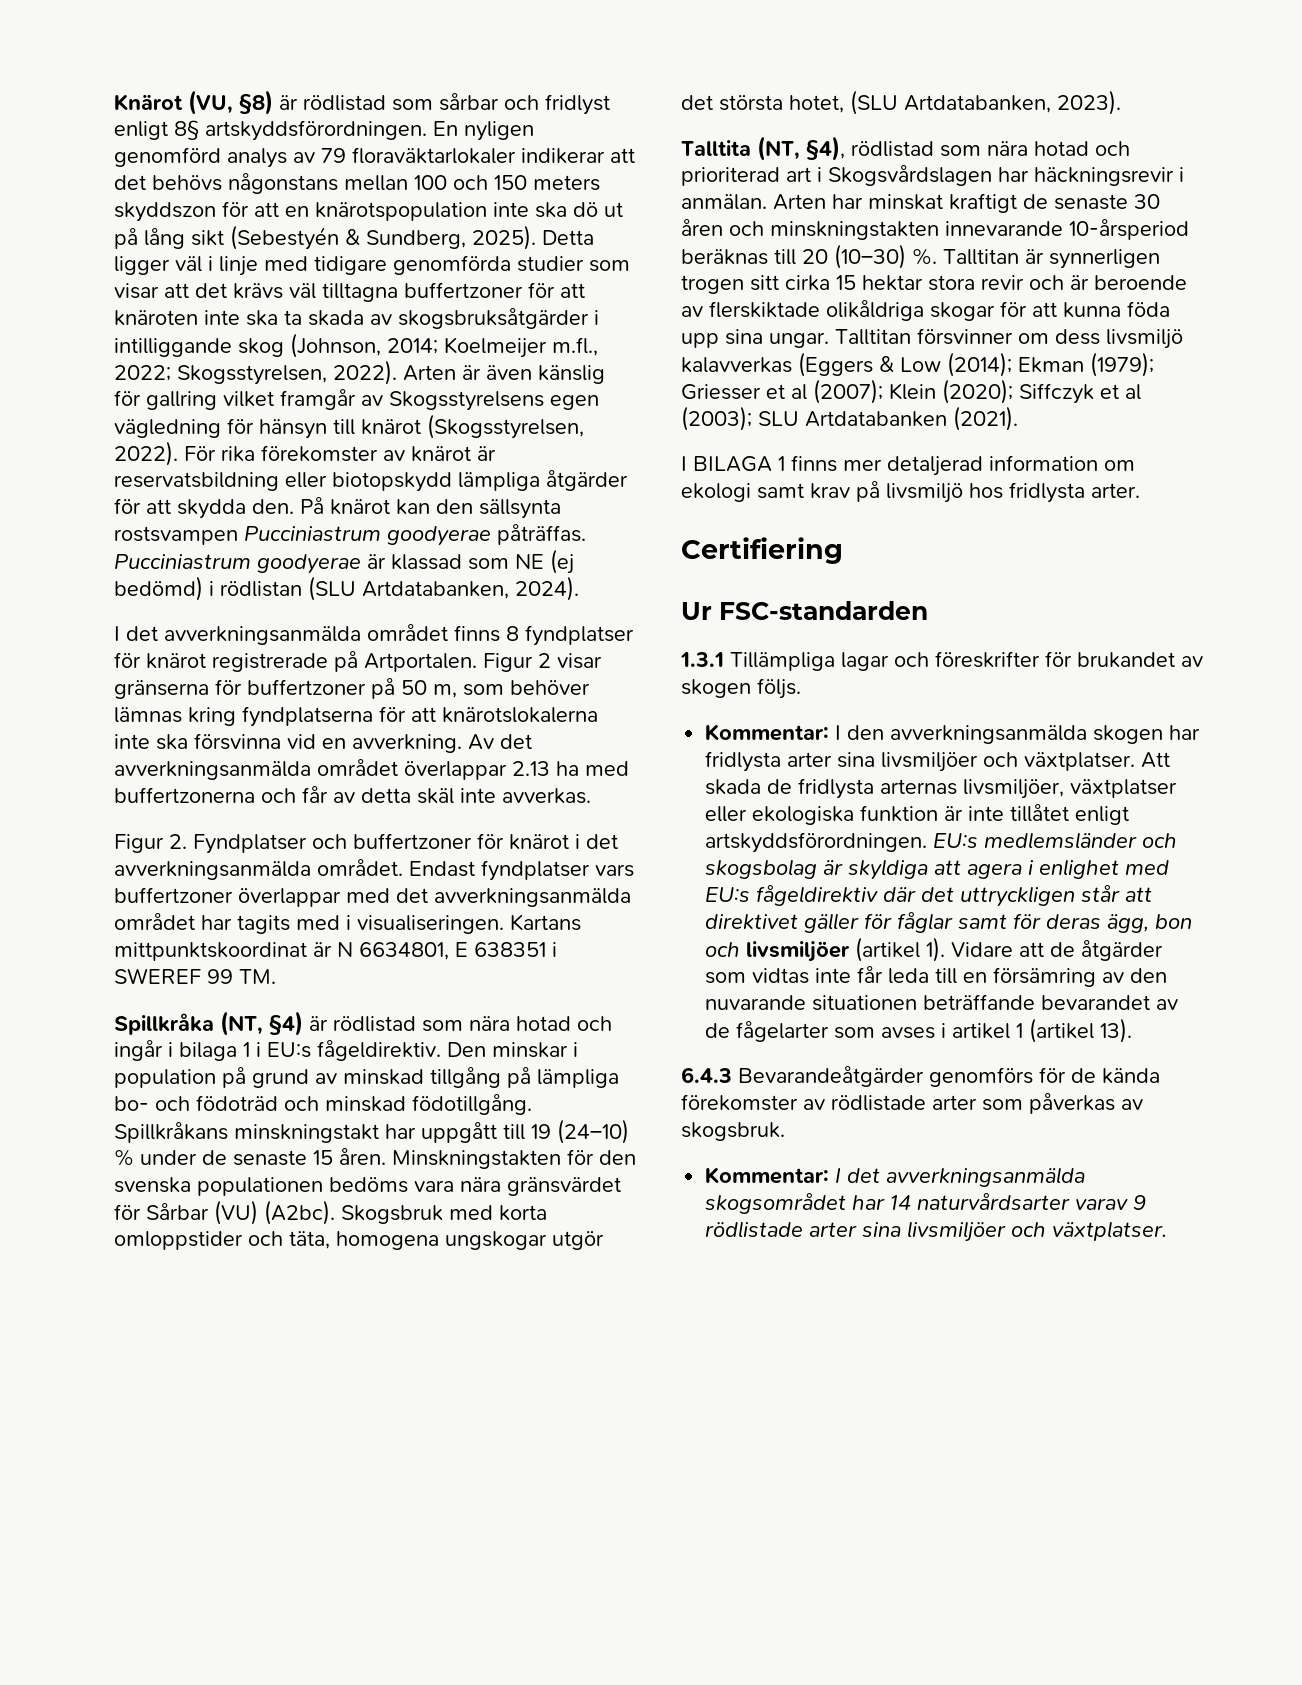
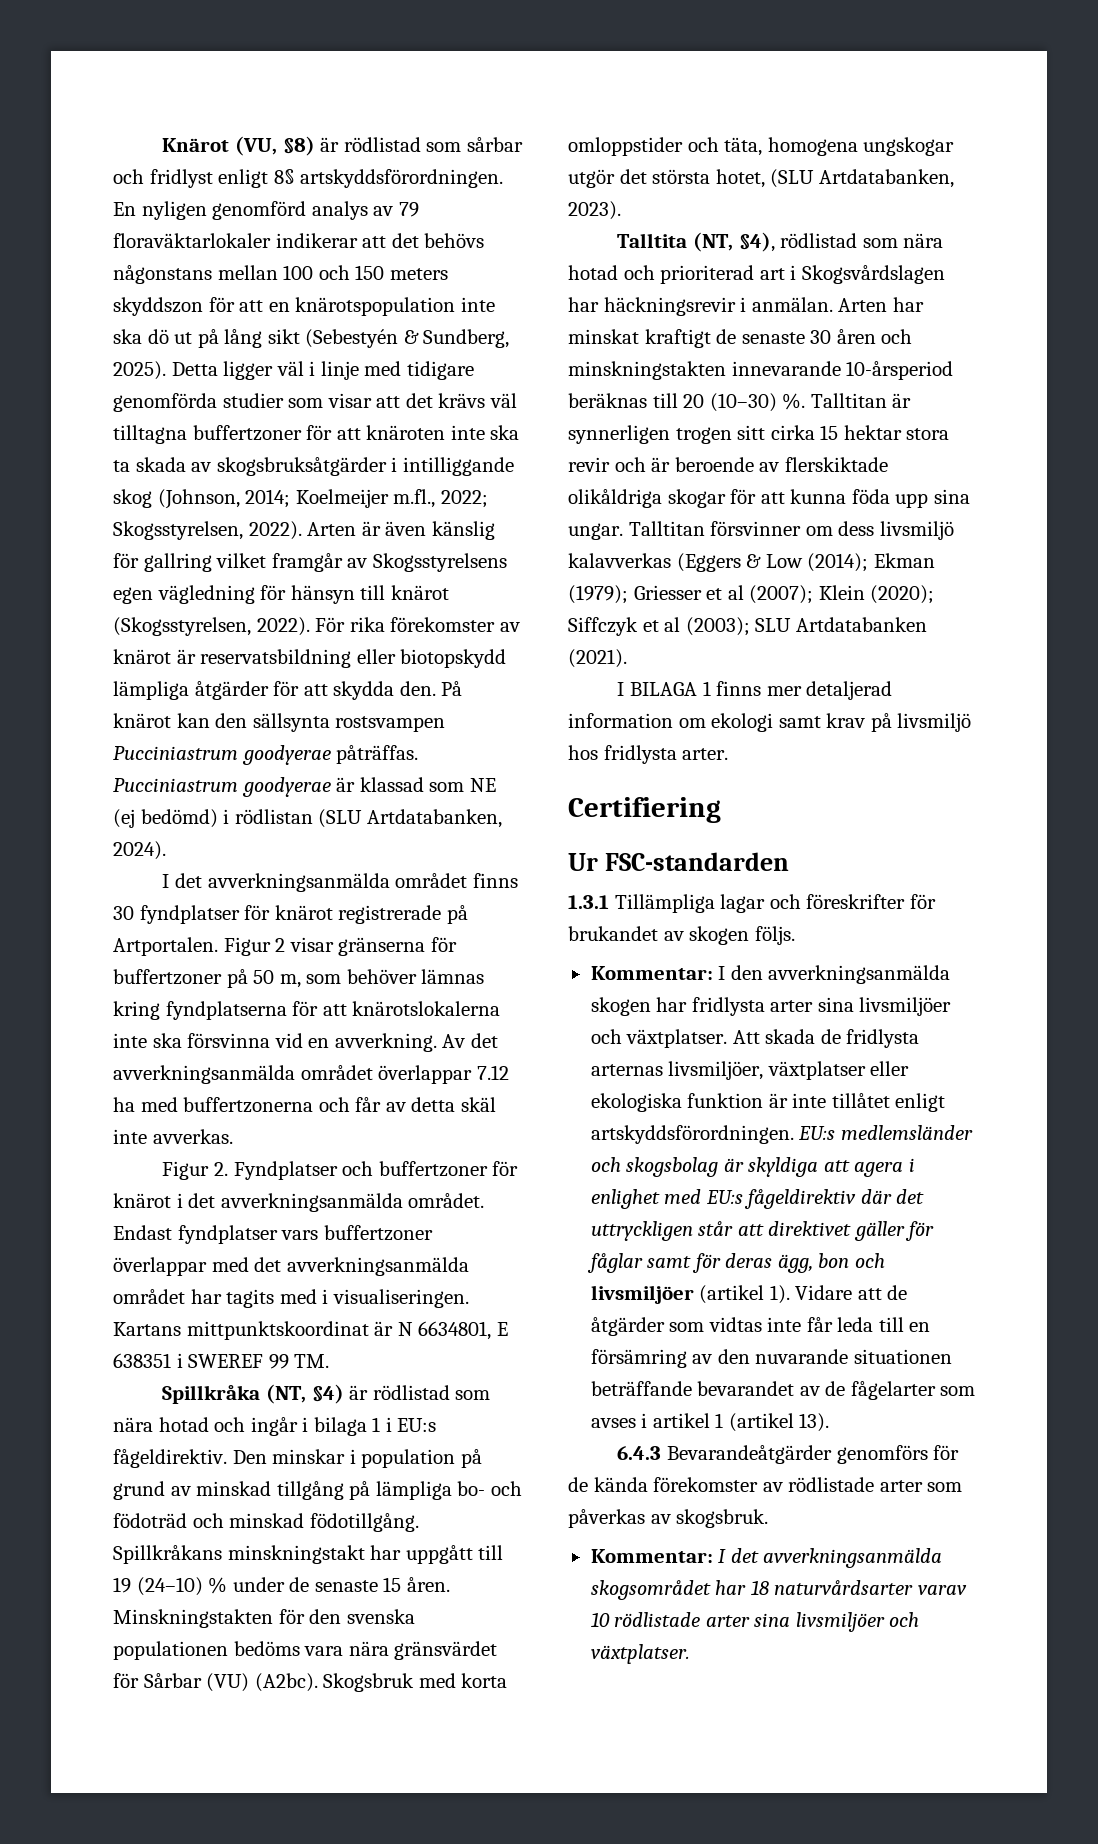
[506,626,519,641] 8 -> [113,906,134,920] 30
[512,761,550,776] 2.13 -> [476,1065,509,1080] 7.12
[890,1195,912,1210] 14 -> [750,1580,769,1595] 18
[1133,1195,1147,1210] 9 -> [590,1612,610,1627] 10

